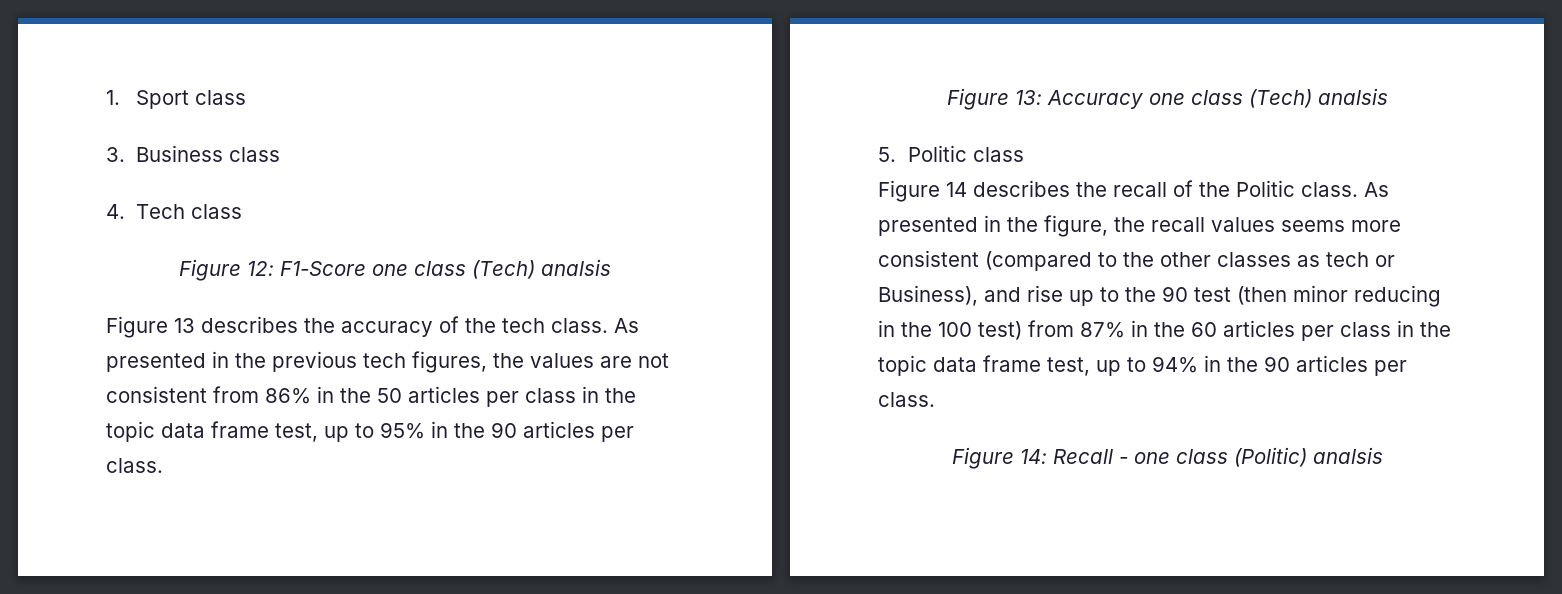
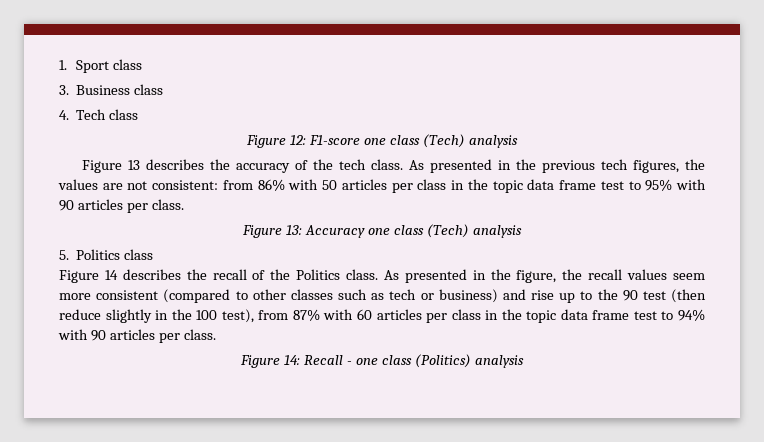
[280,259,611,279] F1-Score one class (Tech) analsis -> [309,134,518,148] F1-score one class (Tech) analysis
[106,386,207,403] consistent -> [152,180,219,190] consistent:
[317,386,371,403] in the -> [288,179,319,190] with
[275,421,485,442] test, up to 95% in the -> [600,179,706,191] test to 95% with
[1317,88,1388,105] analsis -> [472,225,522,238] analysis
[907,145,967,162] Politic -> [76,249,121,260] Politics
[1236,180,1295,197] Politic -> [296,269,341,280] Politics
[1281,220,1345,232] seems -> [672,273,705,280] seem
[1123,252,1154,267] the -> (248, 295) none
(1291, 259) none -> [337,289,367,300] such
[878,285,978,306] Business), -> [438,289,498,303] business)
[1293,285,1441,307] minor reducing -> [59,309,152,323] reduce slightly
[978,321,1022,340] test) -> [221,309,254,323] test),
[1131,320,1185,337] in the -> [323,309,354,320] with
[1047,355,1258,376] test, up to 94% in the -> [633,309,705,321] [58,329,88,340] test to 94% with
[1233,447,1383,467] (Politic) analsis -> [414,354,524,368] (Politics) analysis

